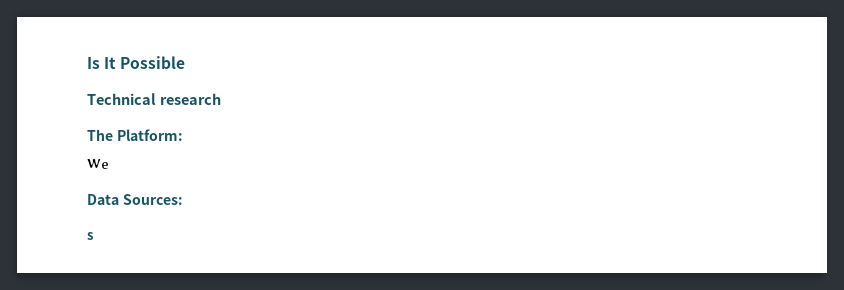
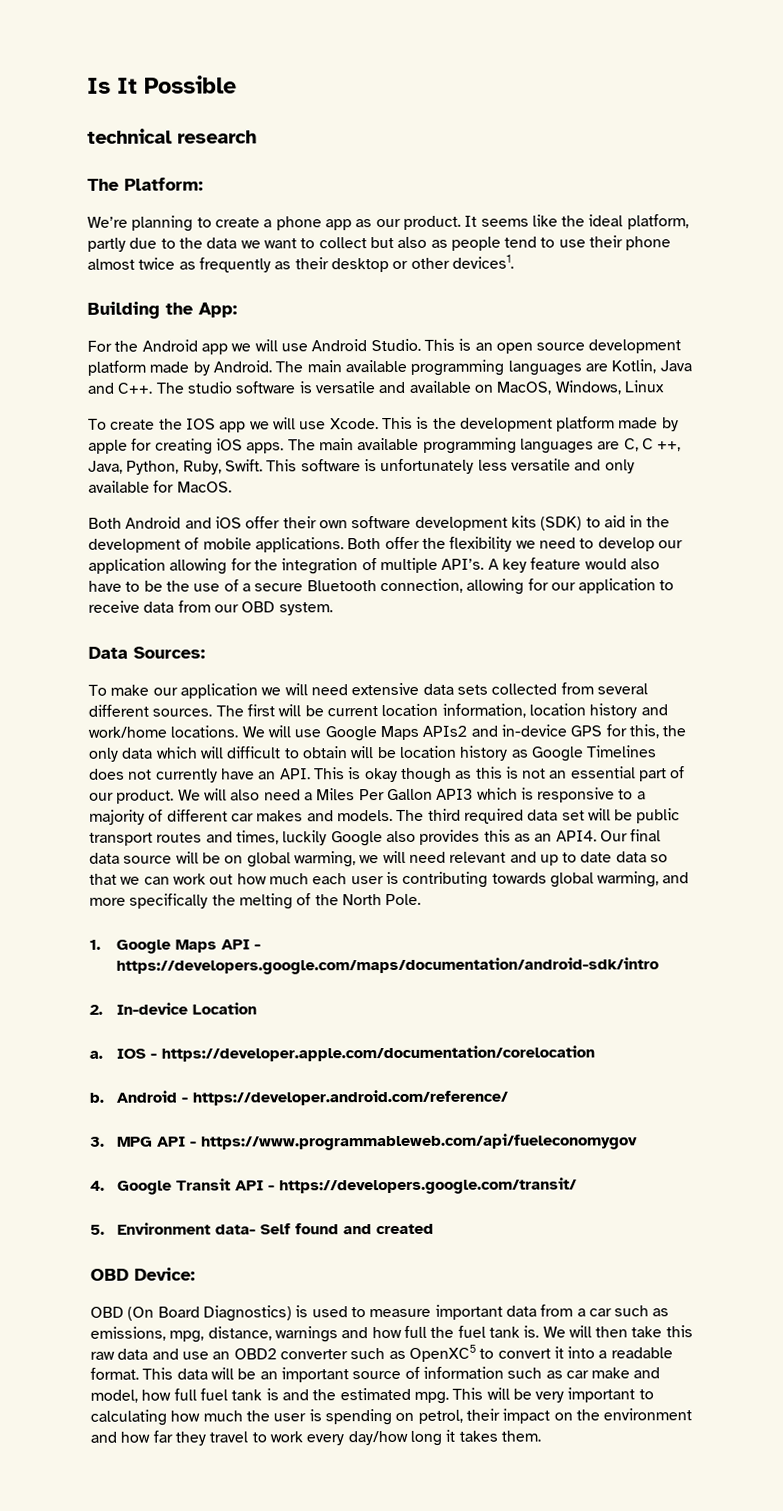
[87,93,156,105] Technical -> [87,128,173,144] technical
[87,159,109,169] [87,194,183,205] [87,232,93,240] We // Data Sources: // s -> [87,214,689,232] [87,235,672,252] [87,254,514,273] [87,301,237,319] [87,338,682,355] [87,359,692,376] [87,380,664,395] [88,416,679,433] [88,437,682,455] [88,458,635,475] [88,480,232,493] [88,515,671,531] [88,536,683,553] [88,557,660,575] [88,578,675,595] [88,600,333,616] [88,646,205,659] [88,682,648,699] [88,703,668,719] [88,724,687,742] [88,745,658,762] [89,766,686,783] [89,787,646,804] [89,808,681,825] [89,829,662,847] [89,850,669,868] [89,871,690,888] [89,893,422,910] [89,939,262,954] [116,957,660,975] [89,1002,258,1015] [89,1045,596,1062] [89,1089,509,1106] [90,1133,639,1151] [90,1177,578,1195] [90,1222,435,1235] [90,1267,195,1281] [90,1304,670,1322] [90,1325,693,1343] [90,1344,673,1362] [90,1366,661,1383] [90,1387,654,1404] [90,1408,693,1426] [90,1429,541,1446] We’re planning to create a phone app as our product. It seems like the ideal platform, partly due to the data we want to collect but also as people tend to use their phone almost twice as frequently as their desktop or other devices1. // Building the App: // For the Android app we will use Android Studio. This is an open source development platform made by Android. The main available programming languages are Kotlin, Java and C++. The studio software is versatile and available on MacOS, Windows, Linux // To create the IOS app we will use Xcode. This is the development platform made by apple for creating iOS apps. The main available programming languages are C, C ++, Java, Python, Ruby, Swift. This software is unfortunately less versatile and only available for MacOS. // Both Android and iOS offer their own software development kits (SDK) to aid in the development of mobile applications. Both offer the flexibility we need to develop our application allowing for the integration of multiple API’s. A key feature would also have to be the use of a secure Bluetooth connection, allowing for our application to receive data from our OBD system. // Data Sources: // To make our application we will need extensive data sets collected from several different sources. The first will be current location information, location history and work/home locations. We will use Google Maps APIs2 and in-device GPS for this, the only data which will difficult to obtain will be location history as Google Timelines does not currently have an API. This is okay though as this is not an essential part of our product. We will also need a Miles Per Gallon API3 which is responsive to a majority of different car makes and models. The third required data set will be public transport routes and times, luckily Google also provides this as an API4. Our final data source will be on global warming, we will need relevant and up to date data so that we can work out how much each user is contributing towards global warming, and more specifically the melting of the North Pole. // 1. Google Maps API - https://developers.google.com/maps/documentation/android-sdk/intro // 2. In-device Location // a. IOS - https://developer.apple.com/documentation/corelocation // b. Android - https://developer.android.com/reference/ // 3. MPG API - https://www.programmableweb.com/api/fueleconomygov // 4. Google Transit API - https://developers.google.com/transit/ // 5. Environment data- Self found and created // OBD Device: // OBD (On Board Diagnostics) is used to measure important data from a car such as emissions, mpg, distance, warnings and how full the fuel tank is. We will then take this raw data and use an OBD2 converter such as OpenXC5 to convert it into a readable format. This data will be an important source of information such as car make and model, how full fuel tank is and the estimated mpg. This will be very important to calculating how much the user is spending on petrol, their impact on the environment and how far they travel to work every day/how long it takes them.

